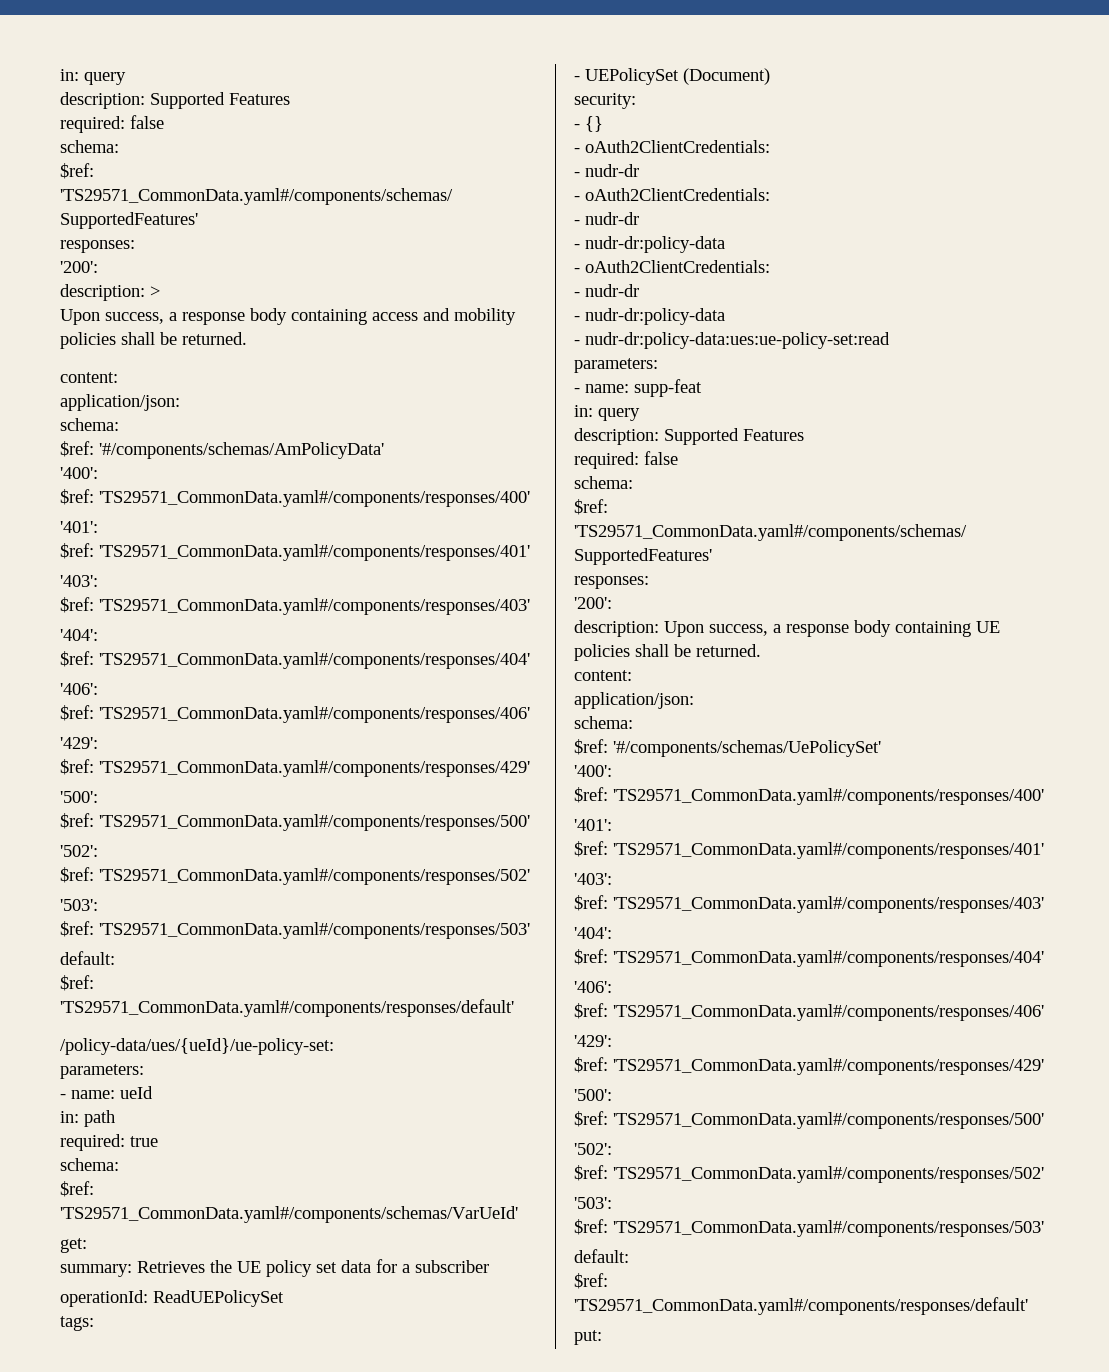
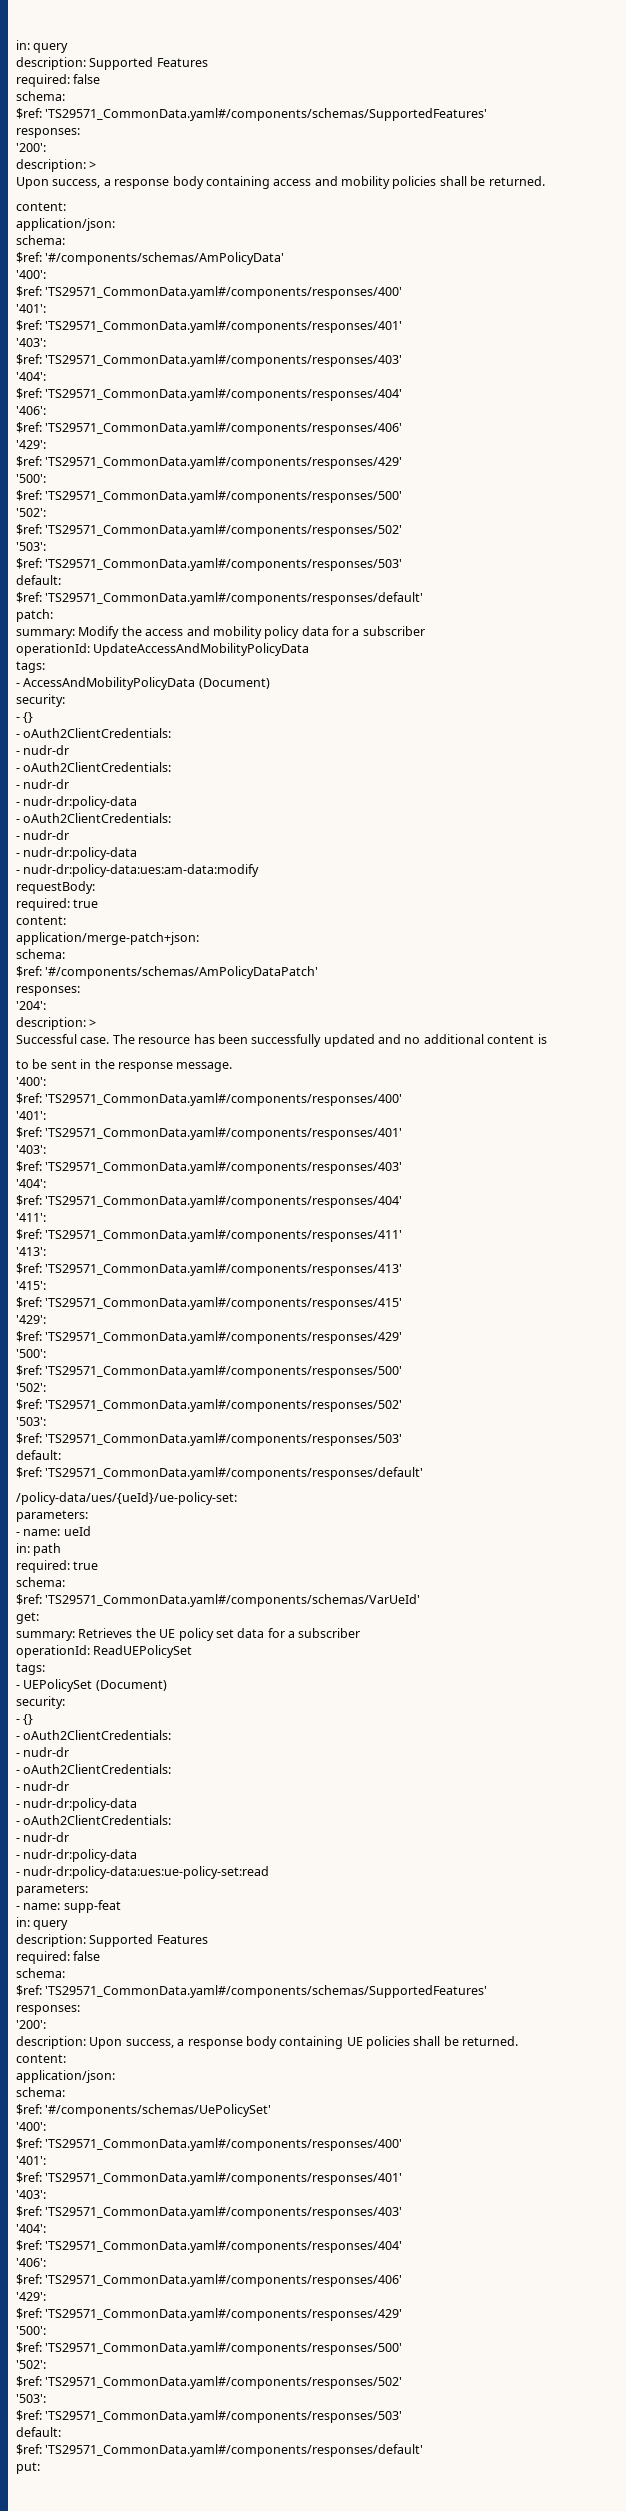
(514, 1008) none -> [16,609,53,622] [16,626,425,639] [16,643,310,656] [16,661,45,673] [16,677,270,690] [16,694,65,707] [16,712,34,723] [16,728,172,738] [16,745,70,755] [16,762,172,772] [16,779,70,789] [16,796,138,809] [16,813,172,823] [16,830,70,840] [16,847,138,860] [16,864,260,877] [16,881,95,894] [16,898,99,911] [16,916,66,925] [16,932,199,945] [16,949,65,959] [16,966,319,979] [16,986,80,996] [16,1001,46,1010] [16,1017,97,1030] [16,1034,547,1047] [16,1059,233,1072] [16,1077,46,1086] [16,1093,403,1106] [16,1111,46,1120] [16,1127,403,1140] [16,1145,46,1154] [16,1161,403,1174] [16,1179,46,1188] [16,1195,403,1208] [16,1213,46,1222] [16,1229,403,1242] [16,1247,46,1256] [16,1263,403,1276] [16,1281,46,1290] [16,1297,403,1310] [16,1315,46,1324] [16,1331,403,1344] [16,1349,46,1358] [16,1365,403,1378] [16,1383,46,1392] [16,1399,403,1412] [16,1417,46,1426] [16,1433,403,1446] [16,1450,61,1460] [16,1467,424,1480] // patch: // summary: Modify the access and mobility policy data for a subscriber // operationId: UpdateAccessAndMobilityPolicyData // tags: // - AccessAndMobilityPolicyData (Document) // security: // - {} // - oAuth2ClientCredentials: // - nudr-dr // - oAuth2ClientCredentials: // - nudr-dr // - nudr-dr:policy-data // - oAuth2ClientCredentials: // - nudr-dr // - nudr-dr:policy-data // - nudr-dr:policy-data:ues:am-data:modify // requestBody: // required: true // content: // application/merge-patch+json: // schema: // $ref: '#/components/schemas/AmPolicyDataPatch' // responses: // '204': // description: > // Successful case. The resource has been successfully updated and no additional content is // to be sent in the response message. // '400': // $ref: 'TS29571_CommonData.yaml#/components/responses/400' // '401': // $ref: 'TS29571_CommonData.yaml#/components/responses/401' // '403': // $ref: 'TS29571_CommonData.yaml#/components/responses/403' // '404': // $ref: 'TS29571_CommonData.yaml#/components/responses/404' // '411': // $ref: 'TS29571_CommonData.yaml#/components/responses/411' // '413': // $ref: 'TS29571_CommonData.yaml#/components/responses/413' // '415': // $ref: 'TS29571_CommonData.yaml#/components/responses/415' // '429': // $ref: 'TS29571_CommonData.yaml#/components/responses/429' // '500': // $ref: 'TS29571_CommonData.yaml#/components/responses/500' // '502': // $ref: 'TS29571_CommonData.yaml#/components/responses/502' // '503': // $ref: 'TS29571_CommonData.yaml#/components/responses/503' // default: // $ref: 'TS29571_CommonData.yaml#/components/responses/default'

